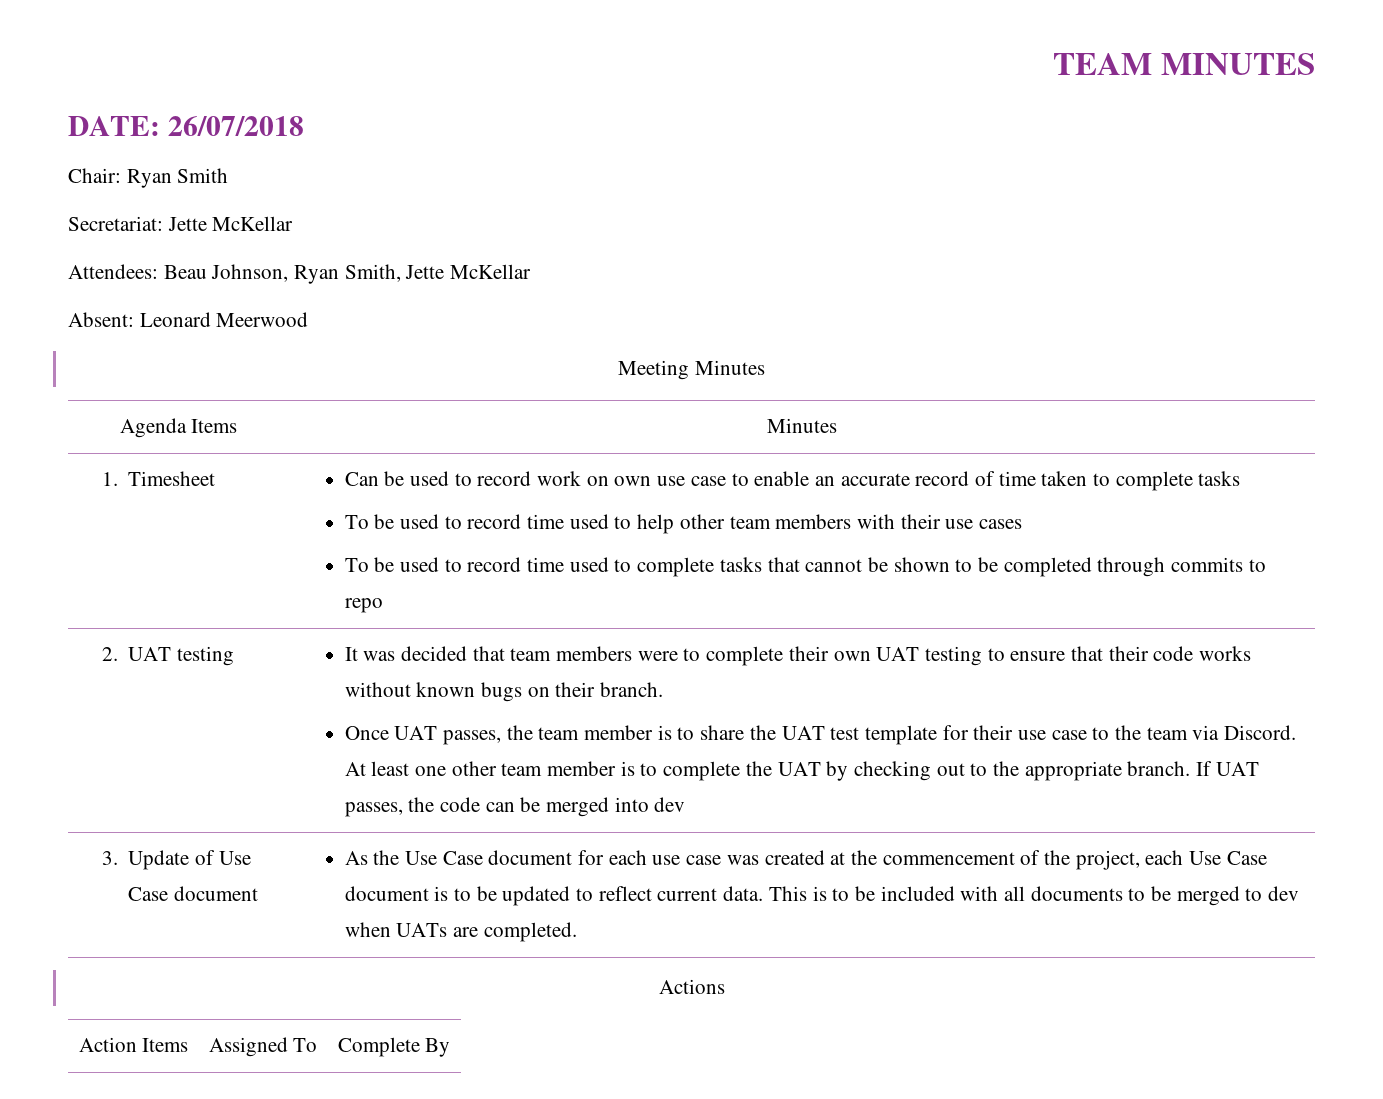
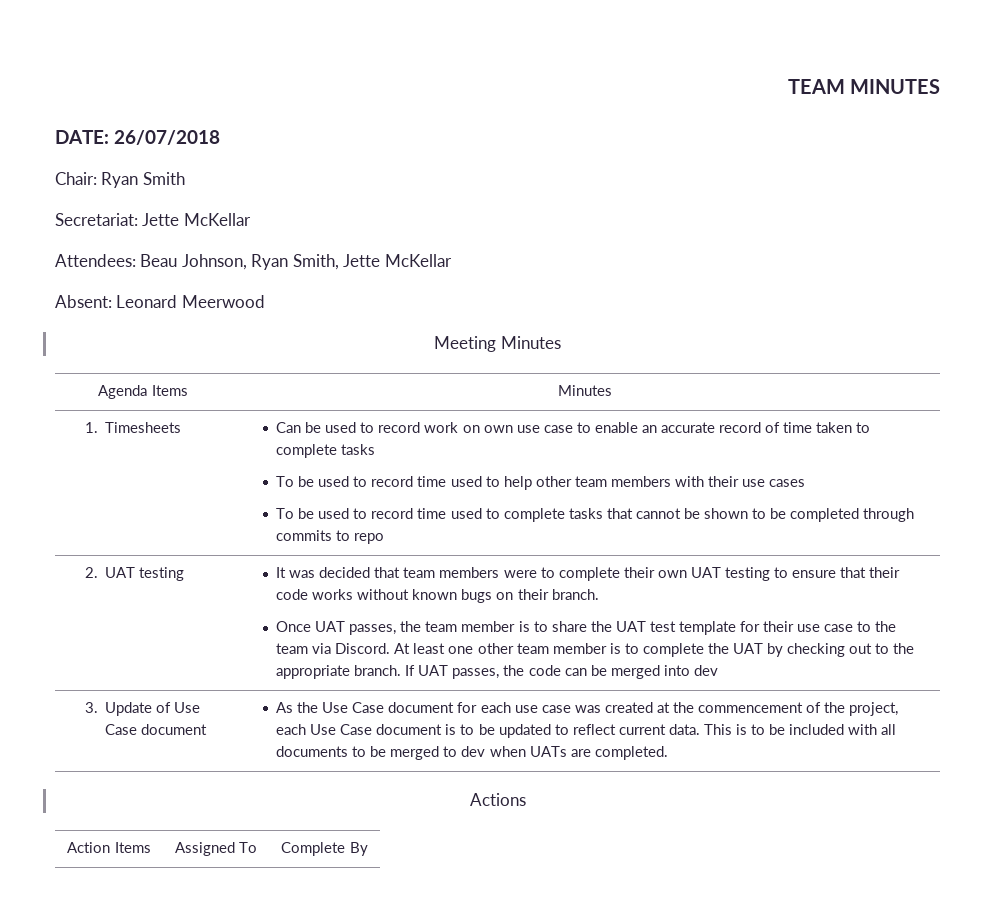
[128,471,216,486] Timesheet -> [105,422,182,433] Timesheets

